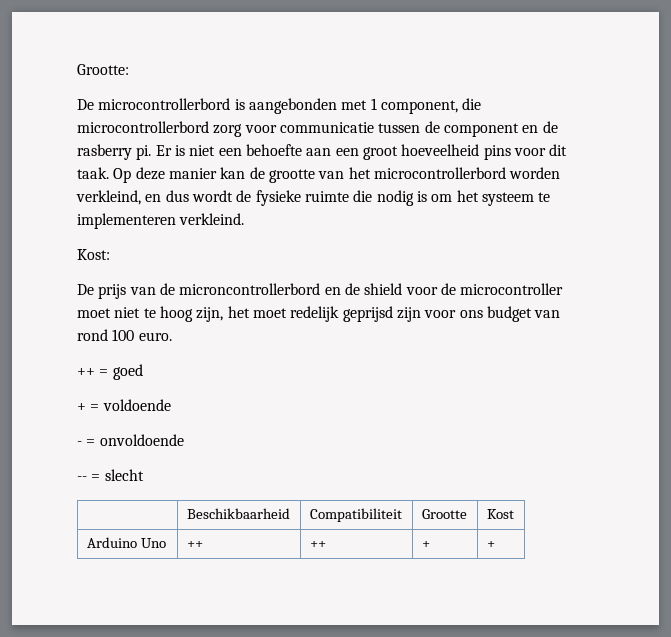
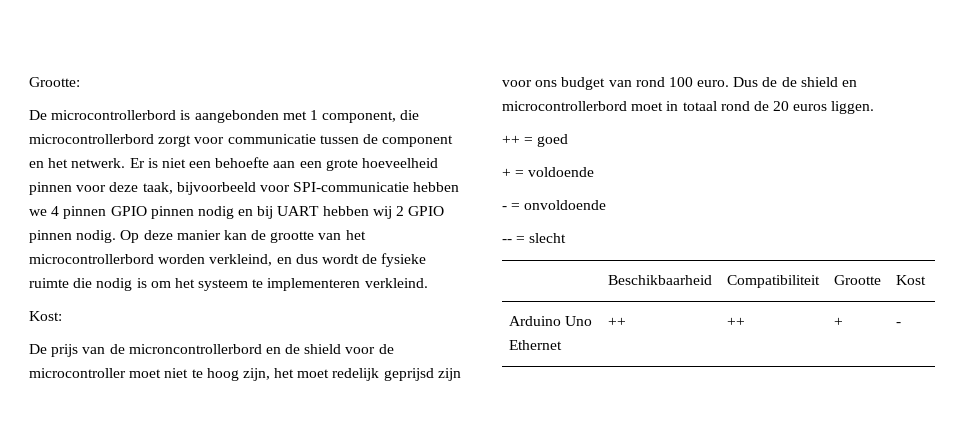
[213,124,243,137] zorg -> [158,135,192,147] zorgt
[542,121,558,133] [77,144,152,160] de rasberry pi. -> [48,158,126,168] het netwerk.
[362,144,568,160] [77,167,109,179] groot hoeveelheid pins voor dit taak. -> [325,158,439,171] [29,182,460,195] [29,206,445,219] [29,230,117,243] grote hoeveelheid pinnen voor deze taak, bijvoorbeeld voor SPI-communicatie hebben we 4 pinnen GPIO pinnen nodig en bij UART hebben wij 2 GPIO pinnen nodig.
(172, 336) none -> [733,77,858,87] [502,101,875,114] Dus de de shield en microcontrollerbord moet in totaal rond de 20 euros liggen.
(166, 543) none -> [509,340,563,350] Ethernet
[486,541,495,548] + -> [896,322,902,326] -

